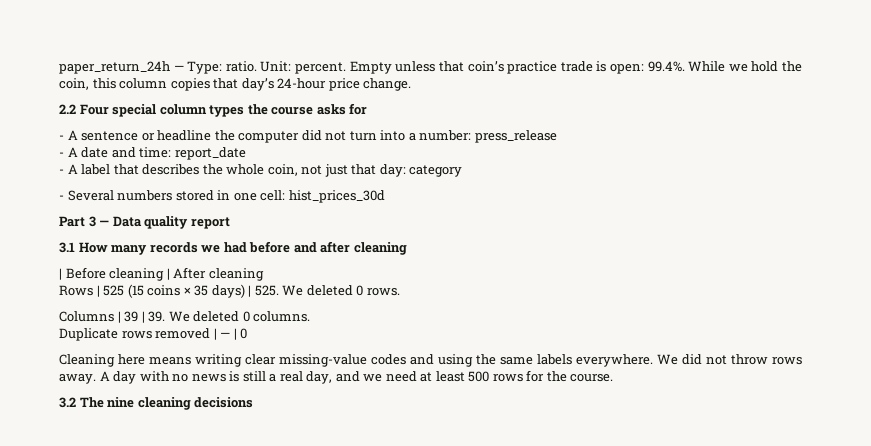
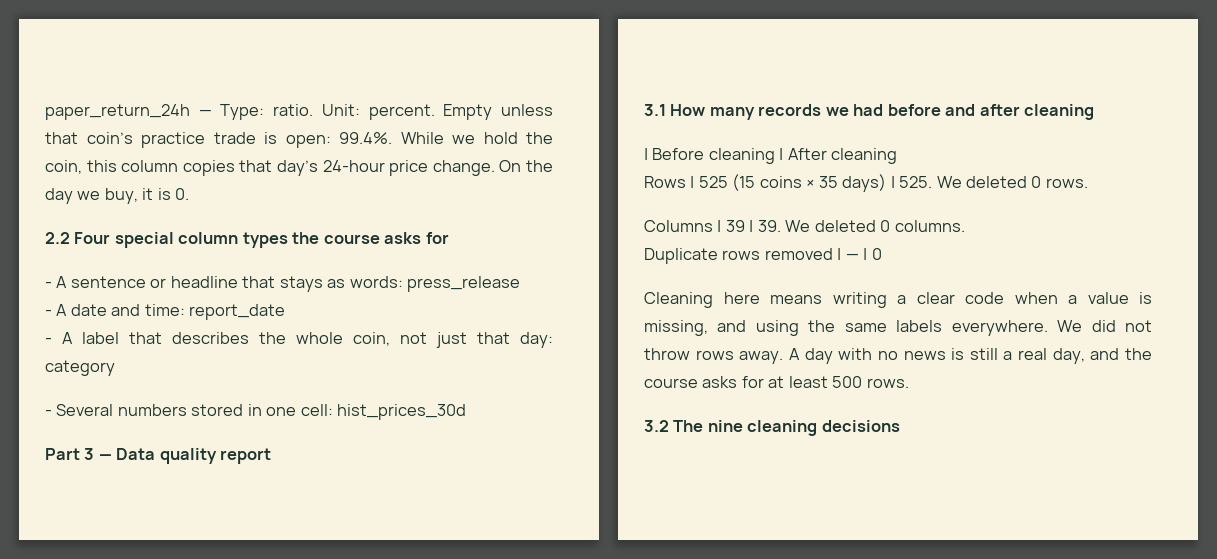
(412, 84) none -> [499,160,554,172] [45,188,190,204] On the day we buy, it is 0.
[214,130,472,143] the computer did not turn into a number: -> [242,276,403,292] that stays as words:
[245,354,406,367] clear missing-value codes -> [897,292,1152,304] [644,320,708,336] a clear code when a value is missing,
[363,370,614,382] we need at least 500 rows for the course. -> [1125,348,1153,360] [644,376,909,388] the course asks for at least 500 rows.

